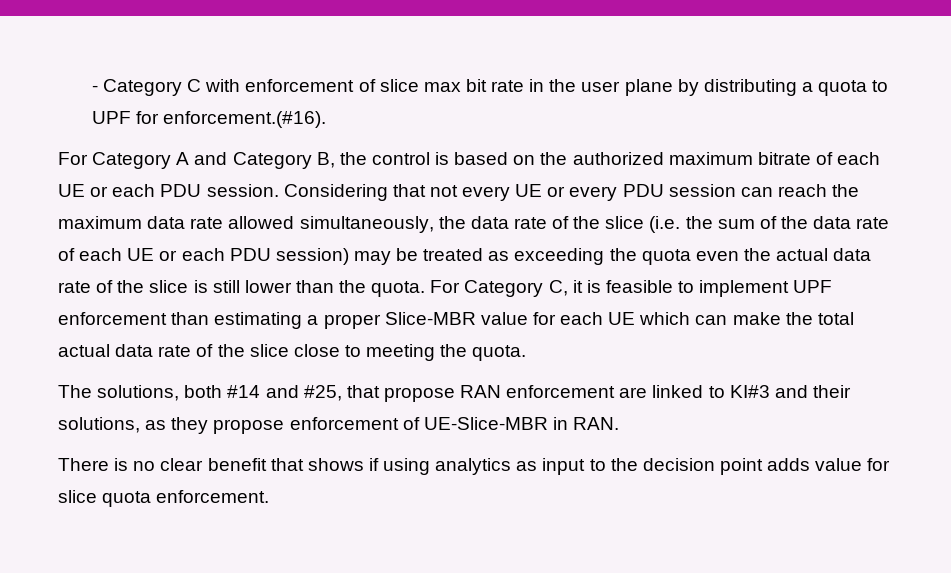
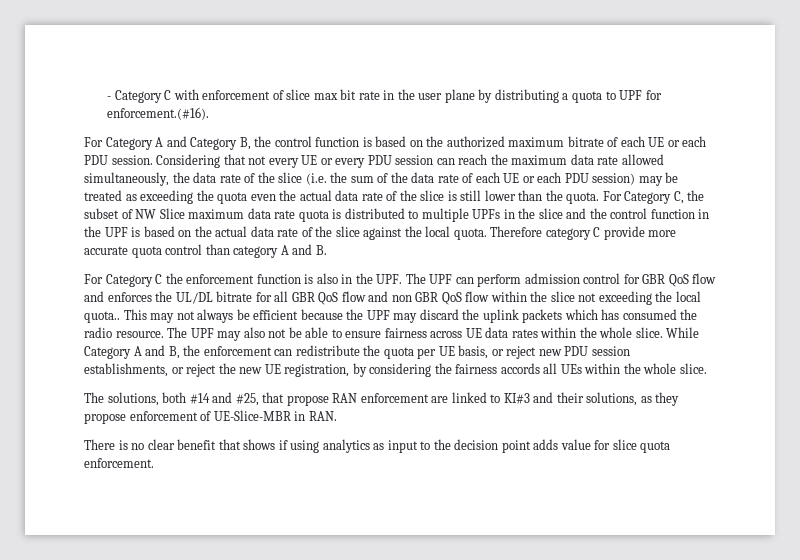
(430, 158) none -> [315,137,360,147] function
[572,280,833,297] [58,312,854,329] [58,344,527,361] it is feasible to implement UPF enforcement than estimating a proper Slice-MBR value for each UE which can make the total actual data rate of the slice close to meeting the quota. -> [687,190,705,201] [84,208,710,222] [84,226,677,240] [84,244,327,258] [84,273,717,287] [84,291,701,305] [84,309,698,323] [84,327,700,341] [84,345,630,359] [84,363,707,377] the subset of NW Slice maximum data rate quota is distributed to multiple UPFs in the slice and the control function in the UPF is based on the actual data rate of the slice against the local quota. Therefore category C provide more accurate quota control than category A and B. // For Category C the enforcement function is also in the UPF. The UPF can perform admission control for GBR QoS flow and enforces the UL/DL bitrate for all GBR QoS flow and non GBR QoS flow within the slice not exceeding the local quota.. This may not always be efficient because the UPF may discard the uplink packets which has consumed the radio resource. The UPF may also not be able to ensure fairness across UE data rates within the whole slice. While Category A and B, the enforcement can redistribute the quota per UE basis, or reject new PDU session establishments, or reject the new UE registration, by considering the fairness accords all UEs within the whole slice.

